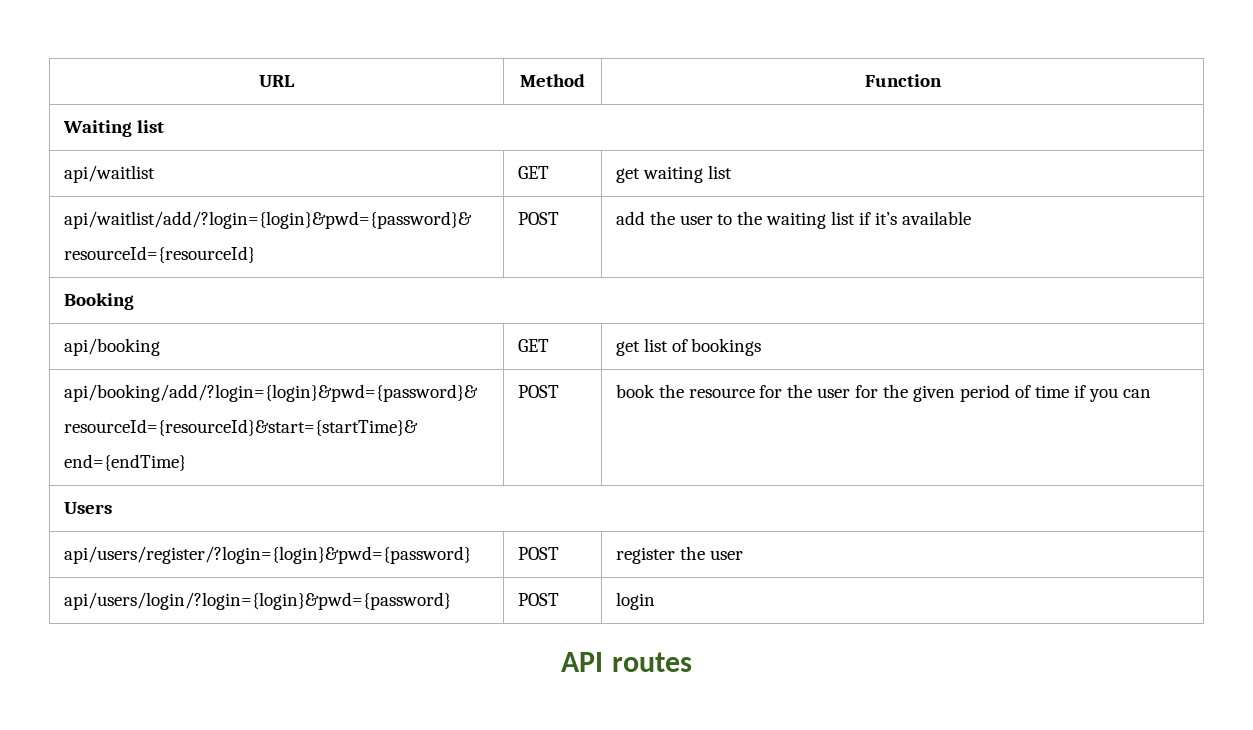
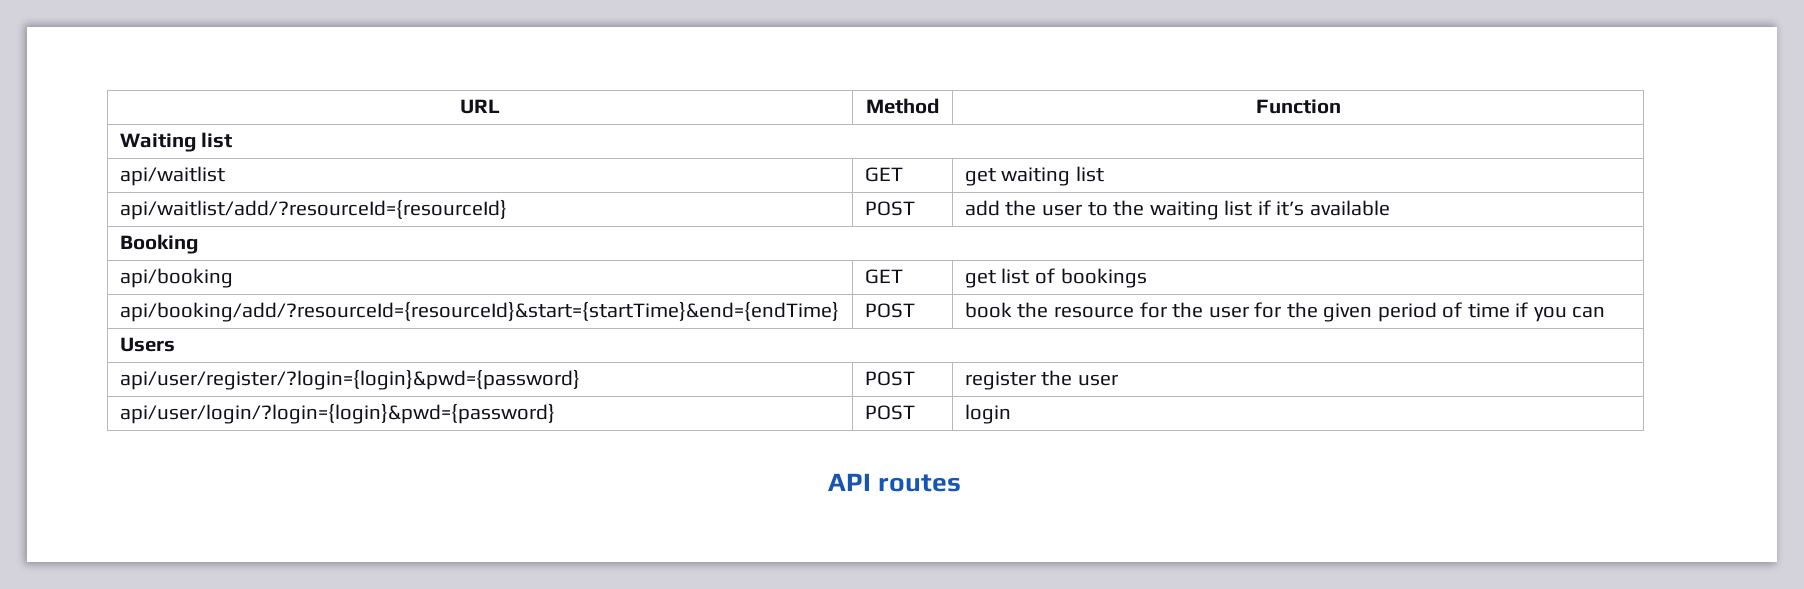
[63,211,472,229] [63,246,255,263] api/waitlist/add/?login={login}&pwd={password}& // resourceId={resourceId} -> [119,199,507,220] api/waitlist/add/?resourceId={resourceId}
[63,384,478,402] [63,419,418,436] [63,454,186,471] api/booking/add/?login={login}&pwd={password}& // resourceId={resourceId}&start={startTime}& // end={endTime} -> [119,301,839,322] api/booking/add/?resourceId={resourceId}&start={startTime}&end={endTime}
[63,546,471,564] api/users/register/?login={login}&pwd={password} -> [119,369,580,390] api/user/register/?login={login}&pwd={password}
[63,592,451,610] api/users/login/?login={login}&pwd={password} -> [119,403,555,424] api/user/login/?login={login}&pwd={password}

